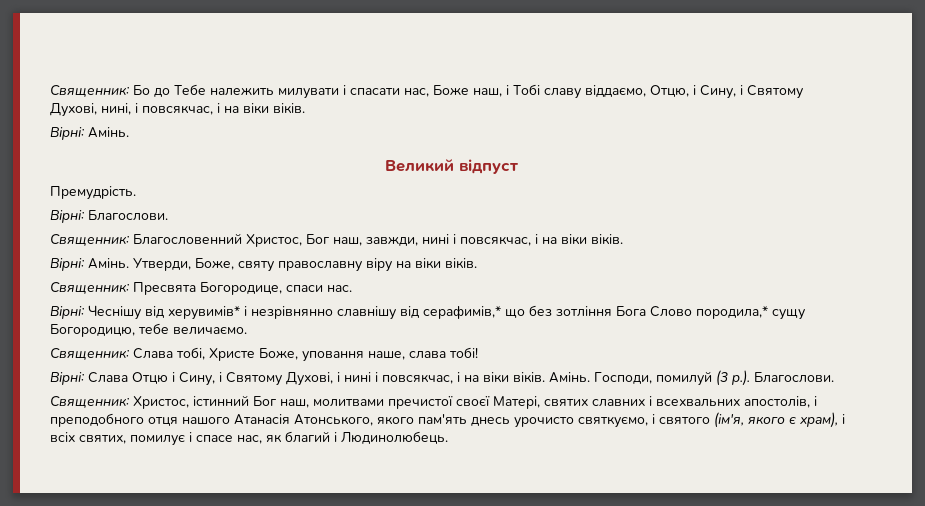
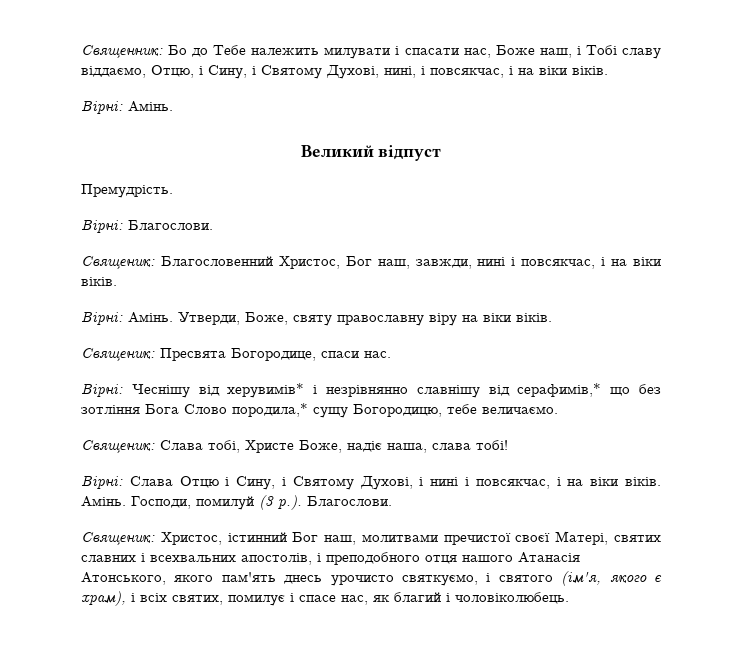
[50,234,130,246] Священник: -> [81,256,155,269] Священик:
[50,282,130,294] Священник: -> [81,348,155,361] Священик:
[50,348,130,360] Священник: -> [81,440,155,453] Священик:
[302,351,405,362] уповання наше, -> [347,441,427,453] надіє наша,
[50,396,130,408] Священник: -> [81,532,155,545] Священик:
[341,431,448,444] Людинолюбець. -> [455,592,569,604] чоловіколюбець.

